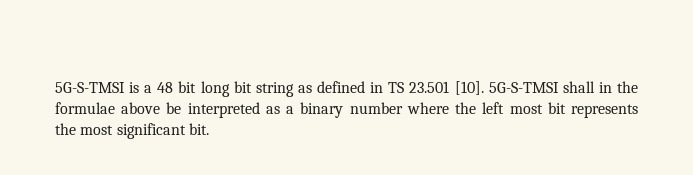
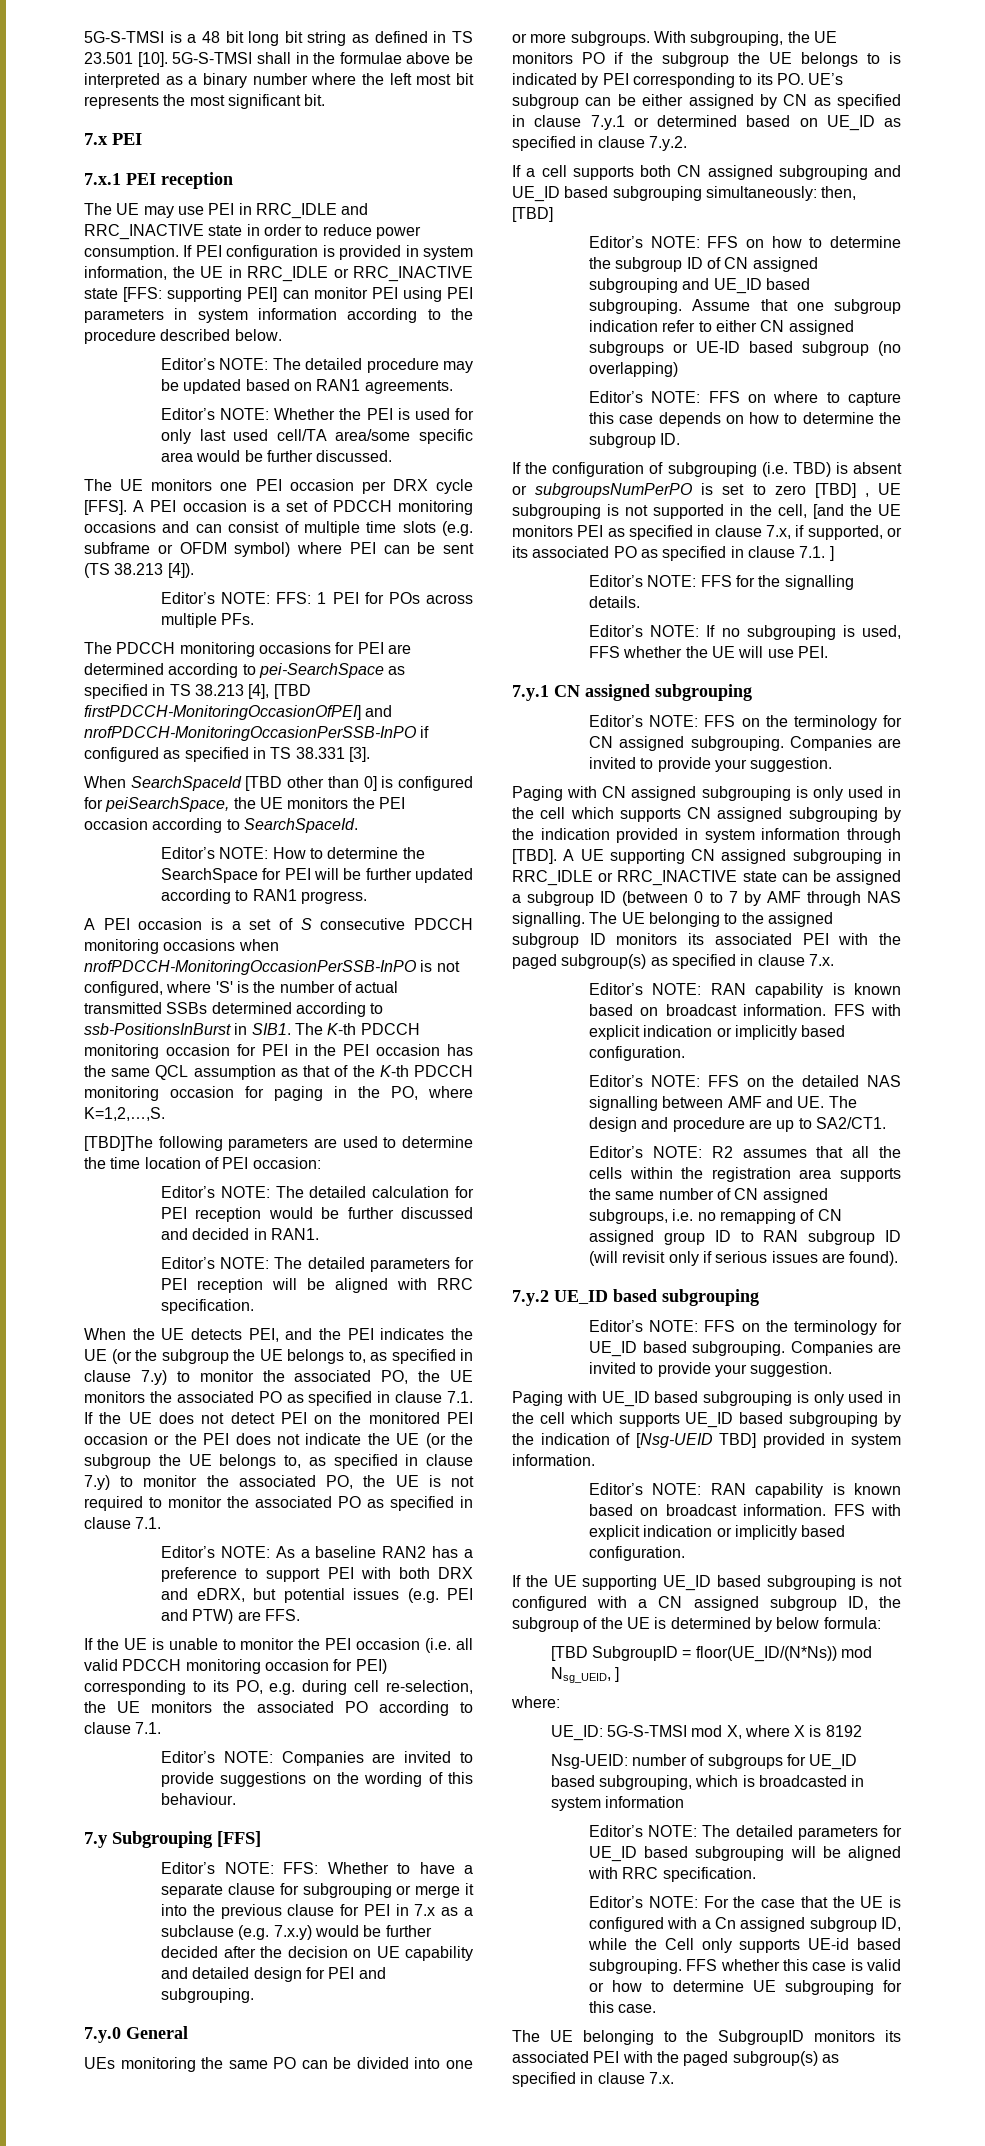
(209, 129) none -> [84,133,142,145] [84,172,233,189] [84,203,369,219] [84,224,421,240] [84,245,473,260] [84,266,473,282] [84,287,473,302] [84,308,473,323] [84,329,282,344] [161,358,473,373] [161,379,453,394] [161,408,474,420] [161,429,473,444] [161,450,393,462] [84,479,473,494] [84,500,474,515] [84,521,473,536] [84,542,474,557] [84,563,194,578] [161,592,473,604] [161,613,255,628] [84,642,411,657] [84,663,406,678] [84,684,311,699] [84,705,393,720] [84,726,430,741] [84,747,370,762] [84,776,474,791] [84,797,405,812] [84,818,358,833] [161,847,425,859] [161,868,473,883] [161,889,368,904] [84,918,473,930] [84,939,279,954] [84,960,460,975] [84,981,399,996] [84,1002,384,1017] [84,1023,420,1035] [84,1044,473,1059] [84,1065,474,1080] [84,1086,473,1101] [84,1107,165,1121] [84,1136,474,1151] [84,1157,321,1169] [161,1186,474,1198] [161,1207,473,1222] [161,1228,320,1240] [161,1257,474,1272] [161,1278,473,1293] [161,1299,255,1314] [84,1328,474,1342] [84,1349,473,1364] [84,1370,473,1385] [84,1391,473,1406] [84,1412,474,1424] [84,1433,473,1448] [84,1454,473,1469] [84,1475,475,1490] [84,1496,473,1511] [84,1517,162,1529] [161,1546,474,1558] [161,1567,473,1582] [161,1588,473,1603] [161,1609,301,1624] [84,1638,474,1653] [84,1659,387,1674] [84,1680,473,1695] [84,1701,474,1716] [84,1722,162,1734] [161,1751,474,1766] [161,1772,473,1787] [161,1793,237,1805] [84,1831,261,1848] [161,1862,473,1874] [161,1883,474,1898] [161,1904,474,1919] [161,1925,432,1940] [161,1946,474,1961] [161,1967,386,1982] [161,1988,255,2003] [84,2026,188,2043] [84,2057,473,2072] [512,31,837,46] [512,52,901,67] [512,73,844,88] [512,94,901,109] [512,115,901,131] [512,136,687,151] [512,165,901,180] [512,186,857,202] [512,207,553,222] [589,236,901,248] [589,257,818,272] [589,278,811,294] [589,299,901,314] [589,320,854,335] [589,341,901,356] [589,362,679,377] [589,391,901,406] [589,412,901,427] [589,433,681,448] [512,462,902,477] [512,483,901,498] [512,504,901,519] [512,525,902,540] [512,546,834,561] [589,575,854,590] [589,596,641,608] [589,625,901,640] [589,646,828,658] [512,684,752,701] [589,715,902,730] [589,736,901,751] [589,757,833,772] [512,786,901,801] [512,807,901,822] [512,828,901,843] [512,849,901,864] [512,870,901,886] [512,891,901,906] [512,912,833,927] [512,933,901,948] [512,954,834,969] [589,983,901,998] [589,1004,901,1016] [589,1025,846,1040] [589,1046,686,1061] [589,1075,901,1087] [589,1096,857,1111] [589,1117,886,1132] [589,1146,901,1158] [589,1167,902,1182] [589,1188,828,1203] [589,1209,842,1224] [589,1230,901,1245] [589,1251,899,1266] [512,1289,759,1306] [589,1320,902,1335] [589,1341,901,1357] [589,1362,833,1377] [512,1391,901,1407] [512,1412,901,1428] [512,1433,901,1448] [512,1454,595,1466] [589,1483,901,1498] [589,1504,901,1516] [589,1525,846,1540] [589,1546,686,1561] [512,1575,902,1591] [512,1596,901,1611] [512,1617,881,1632] [550,1646,872,1662] [550,1667,619,1683] [511,1696,560,1708] [550,1725,862,1741] [550,1754,858,1770] [550,1775,865,1790] [550,1796,684,1811] [589,1825,902,1840] [589,1846,901,1862] [588,1867,756,1882] [589,1896,902,1908] [589,1917,901,1932] [588,1938,901,1953] [589,1959,901,1974] [589,1980,903,1995] [589,2001,657,2013] [512,2030,901,2045] [512,2051,839,2066] [512,2072,674,2087] // 7.x PEI // 7.x.1 PEI reception // The UE may use PEI in RRC_IDLE and RRC_INACTIVE state in order to reduce power consumption. If PEI configuration is provided in system information, the UE in RRC_IDLE or RRC_INACTIVE state [FFS: supporting PEI] can monitor PEI using PEI parameters in system information according to the procedure described below. // Editor’s NOTE: The detailed procedure may be updated based on RAN1 agreements. // Editor’s NOTE: Whether the PEI is used for only last used cell/TA area/some specific area would be further discussed. // The UE monitors one PEI occasion per DRX cycle [FFS]. A PEI occasion is a set of PDCCH monitoring occasions and can consist of multiple time slots (e.g. subframe or OFDM symbol) where PEI can be sent (TS 38.213 [4]). // Editor’s NOTE: FFS: 1 PEI for POs across multiple PFs. // The PDCCH monitoring occasions for PEI are determined according to pei-SearchSpace as specified in TS 38.213 [4], [TBD firstPDCCH-MonitoringOccasionOfPEI] and nrofPDCCH-MonitoringOccasionPerSSB-InPO if configured as specified in TS 38.331 [3]. // When SearchSpaceId [TBD other than 0] is configured for peiSearchSpace, the UE monitors the PEI occasion according to SearchSpaceId. // Editor’s NOTE: How to determine the SearchSpace for PEI will be further updated according to RAN1 progress. // A PEI occasion is a set of S consecutive PDCCH monitoring occasions when nrofPDCCH-MonitoringOccasionPerSSB-InPO is not configured, where 'S' is the number of actual transmitted SSBs determined according to ssb-PositionsInBurst in SIB1. The K-th PDCCH monitoring occasion for PEI in the PEI occasion has the same QCL assumption as that of the K-th PDCCH monitoring occasion for paging in the PO, where K=1,2,…,S. // [TBD]The following parameters are used to determine the time location of PEI occasion: // Editor’s NOTE: The detailed calculation for PEI reception would be further discussed and decided in RAN1. // Editor’s NOTE: The detailed parameters for PEI reception will be aligned with RRC specification. // When the UE detects PEI, and the PEI indicates the UE (or the subgroup the UE belongs to, as specified in clause 7.y) to monitor the associated PO, the UE monitors the associated PO as specified in clause 7.1. If the UE does not detect PEI on the monitored PEI occasion or the PEI does not indicate the UE (or the subgroup the UE belongs to, as specified in clause 7.y) to monitor the associated PO, the UE is not required to monitor the associated PO as specified in clause 7.1. // Editor’s NOTE: As a baseline RAN2 has a preference to support PEI with both DRX and eDRX, but potential issues (e.g. PEI and PTW) are FFS. // If the UE is unable to monitor the PEI occasion (i.e. all valid PDCCH monitoring occasion for PEI) corresponding to its PO, e.g. during cell re-selection, the UE monitors the associated PO according to clause 7.1. // Editor’s NOTE: Companies are invited to provide suggestions on the wording of this behaviour. // 7.y Subgrouping [FFS] // Editor’s NOTE: FFS: Whether to have a separate clause for subgrouping or merge it into the previous clause for PEI in 7.x as a subclause (e.g. 7.x.y) would be further decided after the decision on UE capability and detailed design for PEI and subgrouping. // 7.y.0 General // UEs monitoring the same PO can be divided into one or more subgroups. With subgrouping, the UE monitors PO if the subgroup the UE belongs to is indicated by PEI corresponding to its PO. UE’s subgroup can be either assigned by CN as specified in clause 7.y.1 or determined based on UE_ID as specified in clause 7.y.2. // If a cell supports both CN assigned subgrouping and UE_ID based subgrouping simultaneously: then, [TBD] // Editor’s NOTE: FFS on how to determine the subgroup ID of CN assigned subgrouping and UE_ID based subgrouping. Assume that one subgroup indication refer to either CN assigned subgroups or UE-ID based subgroup (no overlapping) // Editor’s NOTE: FFS on where to capture this case depends on how to determine the subgroup ID. // If the configuration of subgrouping (i.e. TBD) is absent or subgroupsNumPerPO is set to zero [TBD] , UE subgrouping is not supported in the cell, [and the UE monitors PEI as specified in clause 7.x, if supported, or its associated PO as specified in clause 7.1. ] // Editor’s NOTE: FFS for the signalling details. // Editor’s NOTE: If no subgrouping is used, FFS whether the UE will use PEI. // 7.y.1 CN assigned subgrouping // Editor’s NOTE: FFS on the terminology for CN assigned subgrouping. Companies are invited to provide your suggestion. // Paging with CN assigned subgrouping is only used in the cell which supports CN assigned subgrouping by the indication provided in system information through [TBD]. A UE supporting CN assigned subgrouping in RRC_IDLE or RRC_INACTIVE state can be assigned a subgroup ID (between 0 to 7 by AMF through NAS signalling. The UE belonging to the assigned subgroup ID monitors its associated PEI with the paged subgroup(s) as specified in clause 7.x. // Editor’s NOTE: RAN capability is known based on broadcast information. FFS with explicit indication or implicitly based configuration. // Editor’s NOTE: FFS on the detailed NAS signalling between AMF and UE. The design and procedure are up to SA2/CT1. // Editor’s NOTE: R2 assumes that all the cells within the registration area supports the same number of CN assigned subgroups, i.e. no remapping of CN assigned group ID to RAN subgroup ID (will revisit only if serious issues are found). // 7.y.2 UE_ID based subgrouping // Editor’s NOTE: FFS on the terminology for UE_ID based subgrouping. Companies are invited to provide your suggestion. // Paging with UE_ID based subgrouping is only used in the cell which supports UE_ID based subgrouping by the indication of [Nsg-UEID TBD] provided in system information. // Editor’s NOTE: RAN capability is known based on broadcast information. FFS with explicit indication or implicitly based configuration. // If the UE supporting UE_ID based subgrouping is not configured with a CN assigned subgroup ID, the subgroup of the UE is determined by below formula: // [TBD SubgroupID = floor(UE_ID/(N*Ns)) mod Nsg_UEID, ] // where: // UE_ID: 5G-S-TMSI mod X, where X is 8192 // Nsg-UEID: number of subgroups for UE_ID based subgrouping, which is broadcasted in system information // Editor’s NOTE: The detailed parameters for UE_ID based subgrouping will be aligned with RRC specification. // Editor’s NOTE: For the case that the UE is configured with a Cn assigned subgroup ID, while the Cell only supports UE-id based subgrouping. FFS whether this case is valid or how to determine UE subgrouping for this case. // The UE belonging to the SubgroupID monitors its associated PEI with the paged subgroup(s) as specified in clause 7.x.

